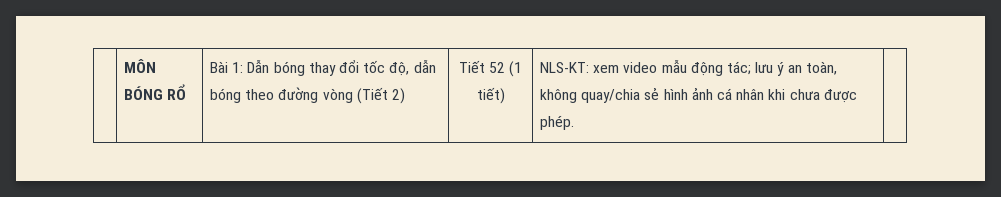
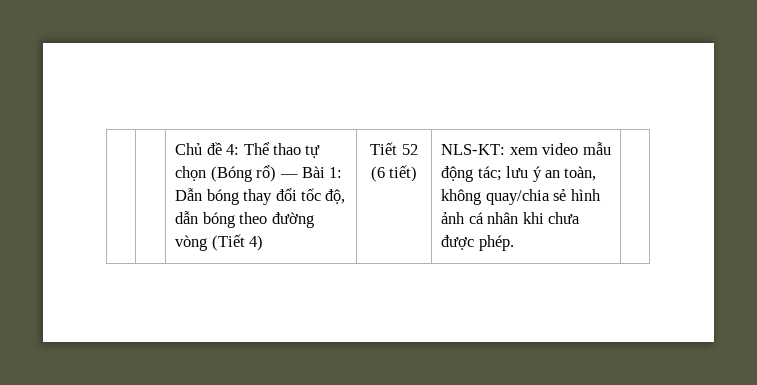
[124,59,157,73] [124,84,187,100] | MÔN BÓNG RỔ | -> [175,142,321,158] [175,165,298,182] | | Chủ đề 4: Thể thao tự chọn (Bóng rổ) —
[392,88,406,104] 2) -> [249,235,264,251] 4)
[509,61,523,77] (1 -> [370,166,385,182] (6

